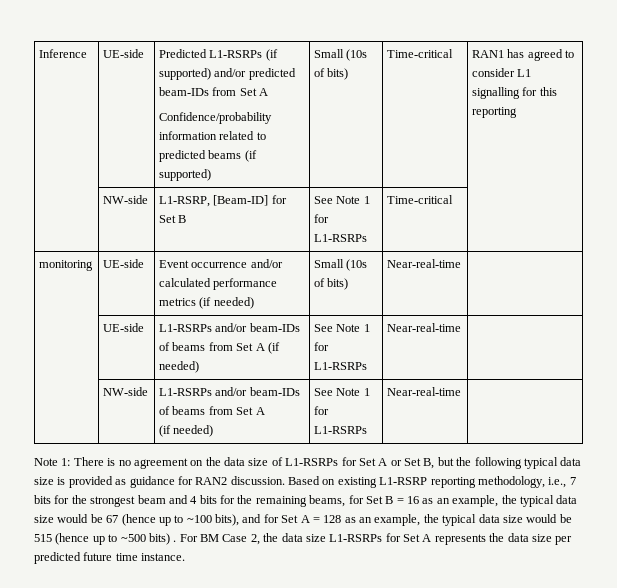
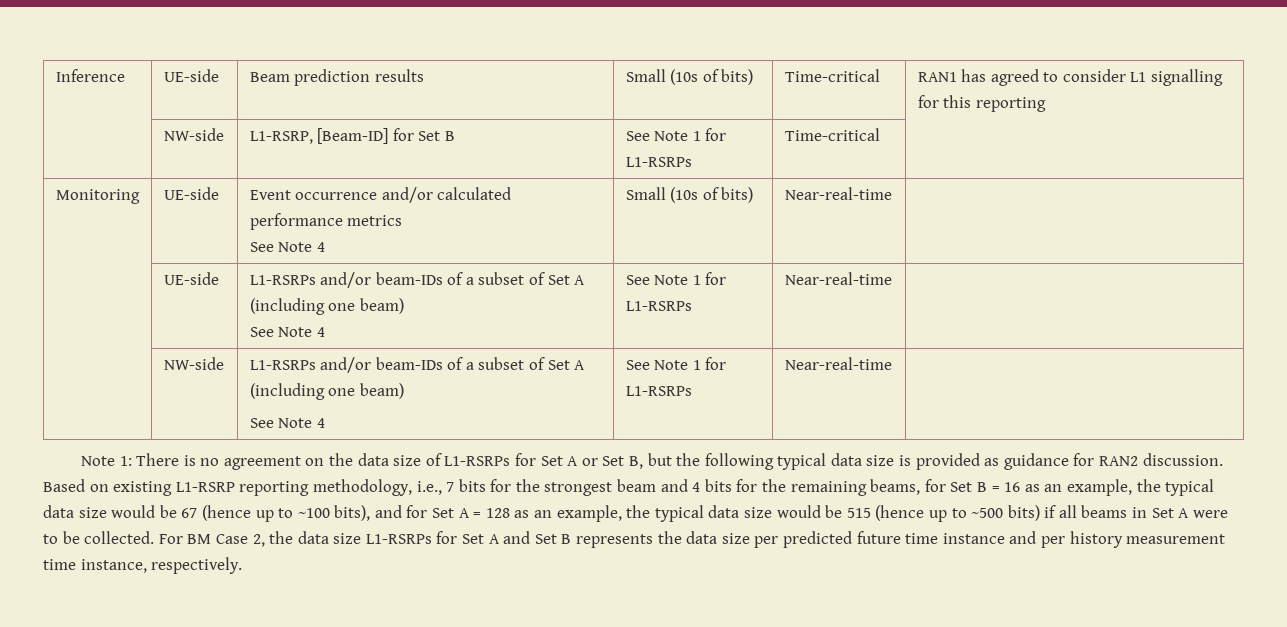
[159,49,278,61] [159,68,296,80] [159,87,269,96] [159,112,273,124] [159,131,266,140] [159,150,257,162] [159,169,212,181] Predicted L1-RSRPs (if supported) and/or predicted beam-IDs from Set A // Confidence/probability information related to predicted beams (if supported) -> [249,69,424,86] Beam prediction results
[39,260,94,271] monitoring -> [55,189,140,204] Monitoring
[199,297,254,309] (if needed) -> [249,242,325,252] // See Note 4
[172,342,280,354] [159,361,200,373] beams from Set A (if needed) -> [465,272,586,285] [249,298,404,315] [249,327,325,337] a subset of Set A (including one beam) // See Note 4
[172,406,265,415] [159,425,214,437] beams from Set A // (if needed) -> [465,357,586,370] [249,383,404,400] [249,418,325,428] a subset of Set A (including one beam) // See Note 4
[173,540,177,542] . -> [1044,505,1228,518] [43,531,155,544] if all beams in Set A were to be collected.
(432, 538) none -> [503,531,572,544] and Set B
[141,553,186,561] instance. -> [942,531,1226,548] [43,557,243,574] instance and per history measurement time instance, respectively.

